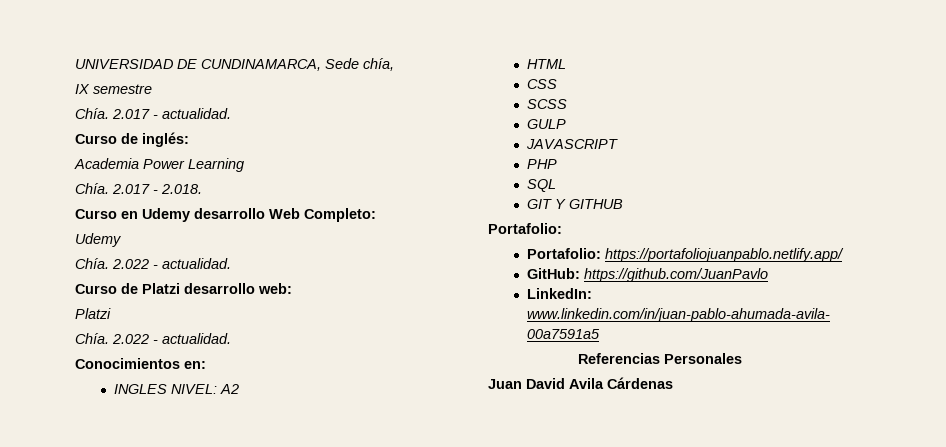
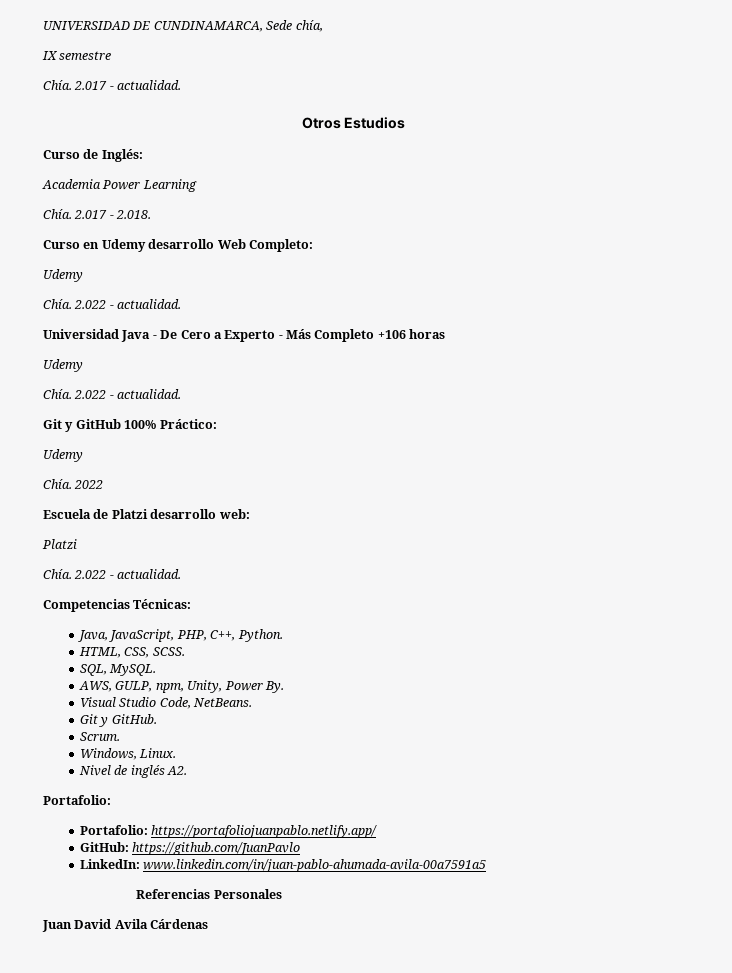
[75,132,189,147] // Curso de inglés: -> [301,117,406,129] [43,149,143,162] // Otros Estudios // Curso de Inglés:
[75,284,117,294] Curso -> [43,329,446,342] [43,359,83,372] [43,389,182,399] [43,419,217,432] [43,449,83,462] [43,479,104,489] [43,509,91,519] Universidad Java - De Cero a Experto - Más Completo +106 horas // Udemy // Chía. 2.022 - actualidad. // Git y GitHub 100% Práctico: // Udemy // Chía. 2022 // Escuela
[75,358,206,369] [113,384,239,394] [526,59,566,69] [526,79,557,89] [526,99,567,109] [526,119,566,129] [525,139,618,149] [526,159,557,169] [526,179,556,192] [526,199,623,209] Conocimientos en: // INGLES NIVEL: A2 // HTML // CSS // SCSS // GULP // JAVASCRIPT // PHP // SQL // GIT Y GITHUB -> [43,599,192,612] [78,629,283,642] [79,647,185,658] [80,664,157,676] [79,680,284,693] [80,697,253,709] [80,714,157,727] [80,732,121,741] [80,748,177,760] [79,765,188,778] Competencias Técnicas: // Java, JavaScript, PHP, C++, Python. // HTML, CSS, SCSS. // SQL, MySQL. // AWS, GULP, npm, Unity, Power By. // Visual Studio Code, NetBeans. // Git y GitHub. // Scrum. // Windows, Linux. // Nivel de inglés A2.

